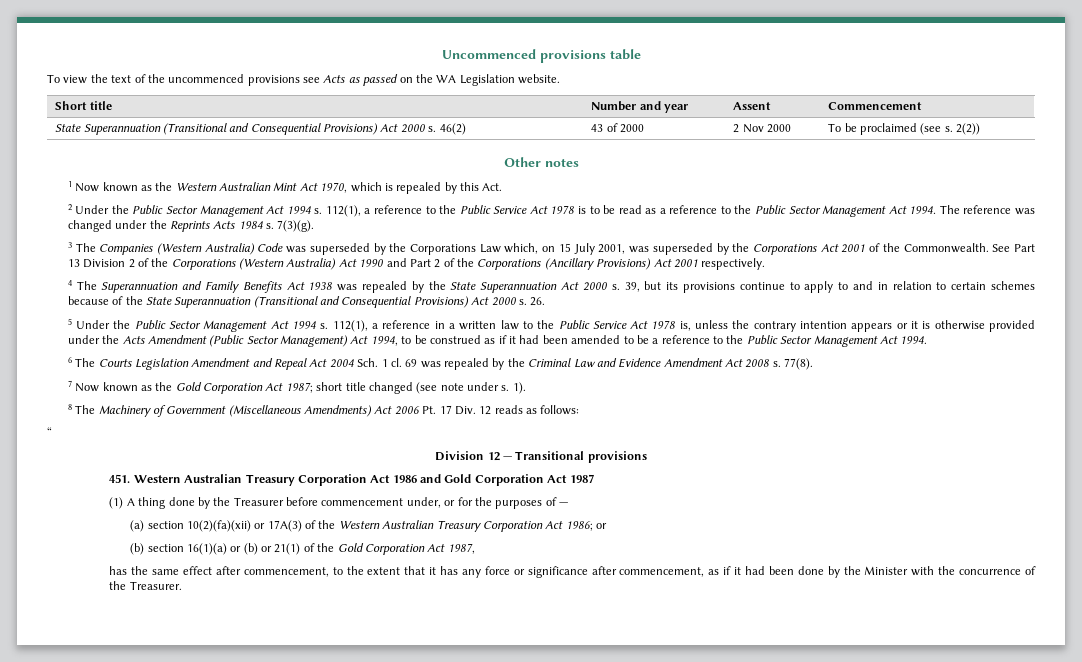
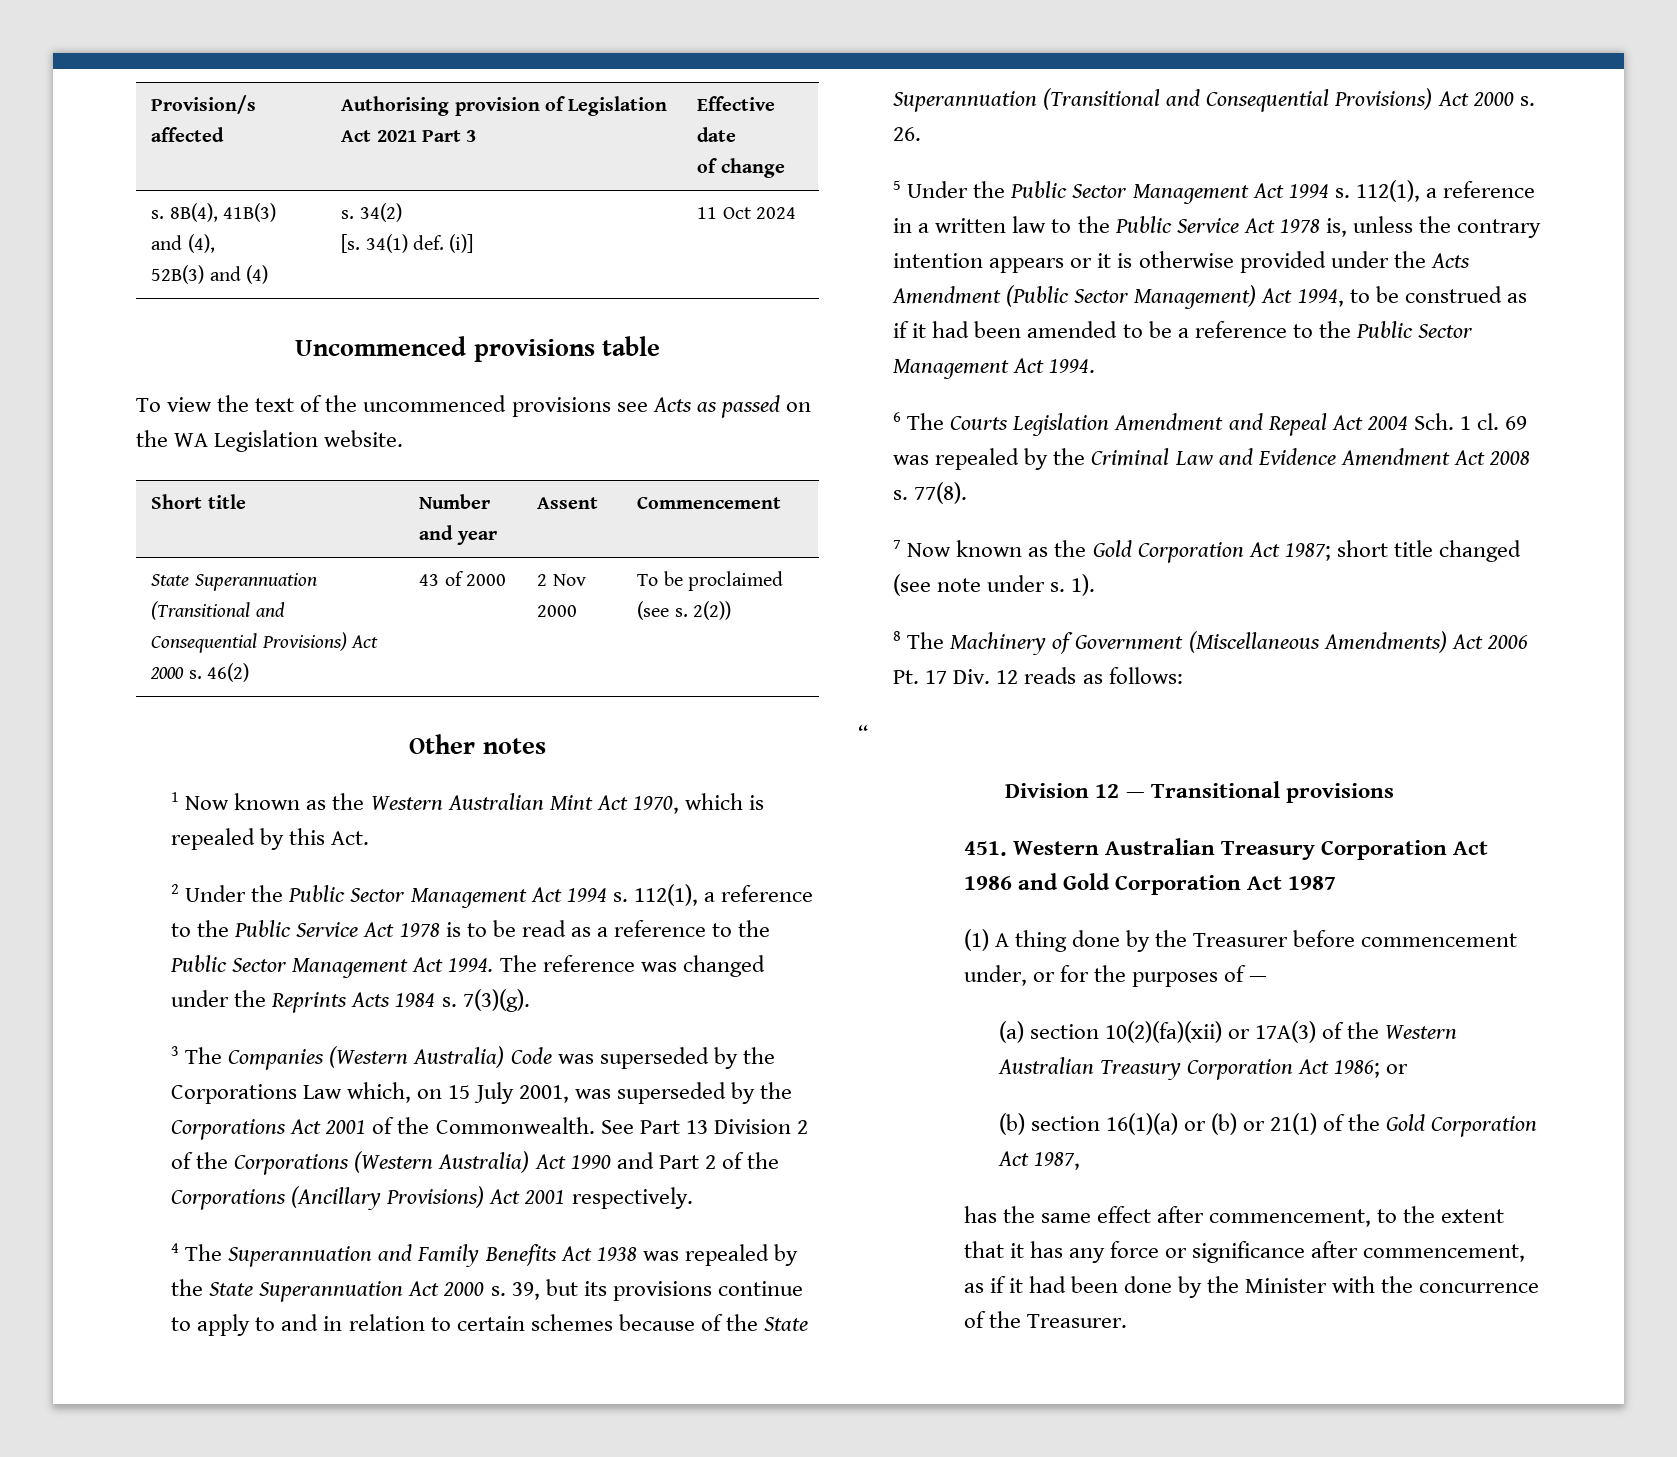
(441, 54) none -> [151,95,257,114] [151,127,225,142] [341,96,668,116] [341,130,477,142] [697,96,776,111] [697,127,737,142] [697,158,785,178] [151,203,276,222] [151,234,215,253] [151,265,268,284] [341,203,402,222] [341,234,474,253] [697,207,796,219] Provision/s affected | Authorising provision of Legislation Act 2021 Part 3 | Effective date // of change // s. 8B(4), 41B(3) and (4), // 52B(3) and (4) | s. 34(2) // [s. 34(1) def. (i)] | 11 Oct 2024 //

